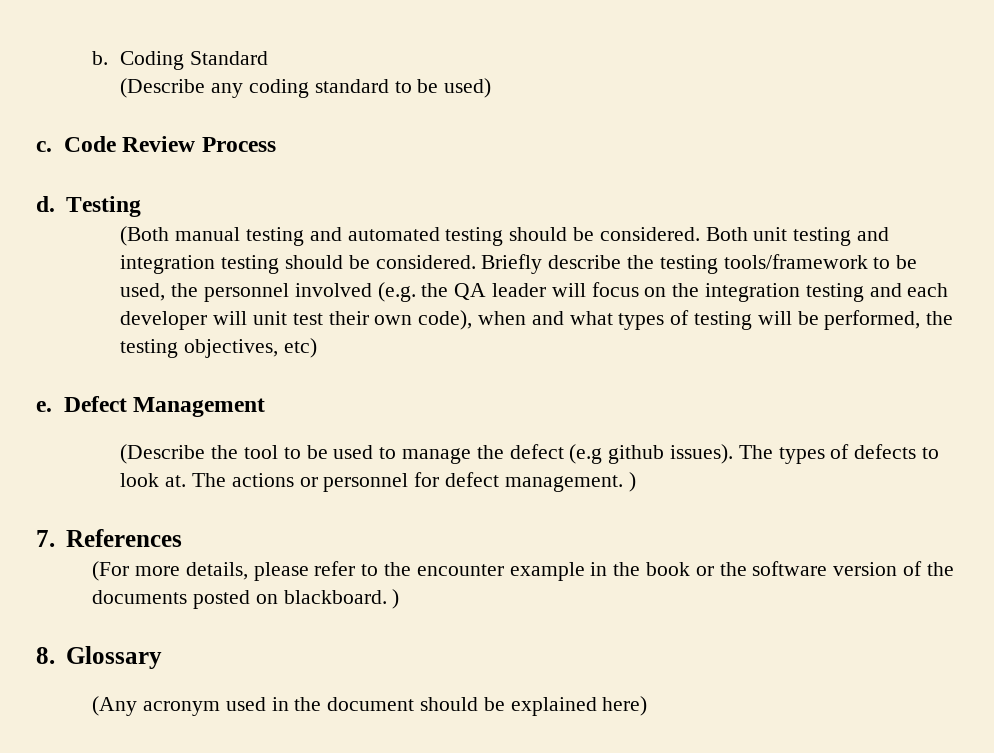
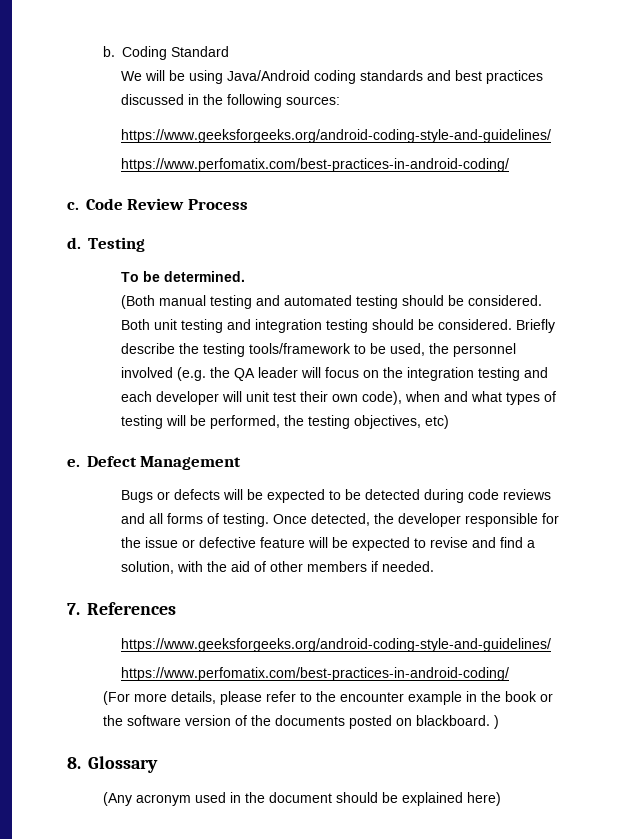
[120,78,492,98] (Describe any coding standard to be used) -> [121,70,544,84] [121,94,341,108] [121,129,552,143] [121,158,510,172] We will be using Java/Android coding standards and best practices discussed in the following sources: // https://www.geeksforgeeks.org/android-coding-style-and-guidelines/ // https://www.perfomatix.com/best-practices-in-android-coding/
(141, 206) none -> [121,271,246,282] // To be determined.
[120,444,939,464] [120,472,636,492] (Describe the tool to be used to manage the defect (e.g github issues). The types of defects to look at. The actions or personnel for defect management. ) -> [121,489,552,503] [121,513,560,527] [121,537,536,551] [121,561,435,574] Bugs or defects will be expected to be detected during code reviews and all forms of testing. Once detected, the developer responsible for the issue or defective feature will be expected to revise and find a solution, with the aid of other members if needed.
(182, 538) none -> [121,638,552,652] [121,667,510,681] // https://www.geeksforgeeks.org/android-coding-style-and-guidelines/ // https://www.perfomatix.com/best-practices-in-android-coding/

